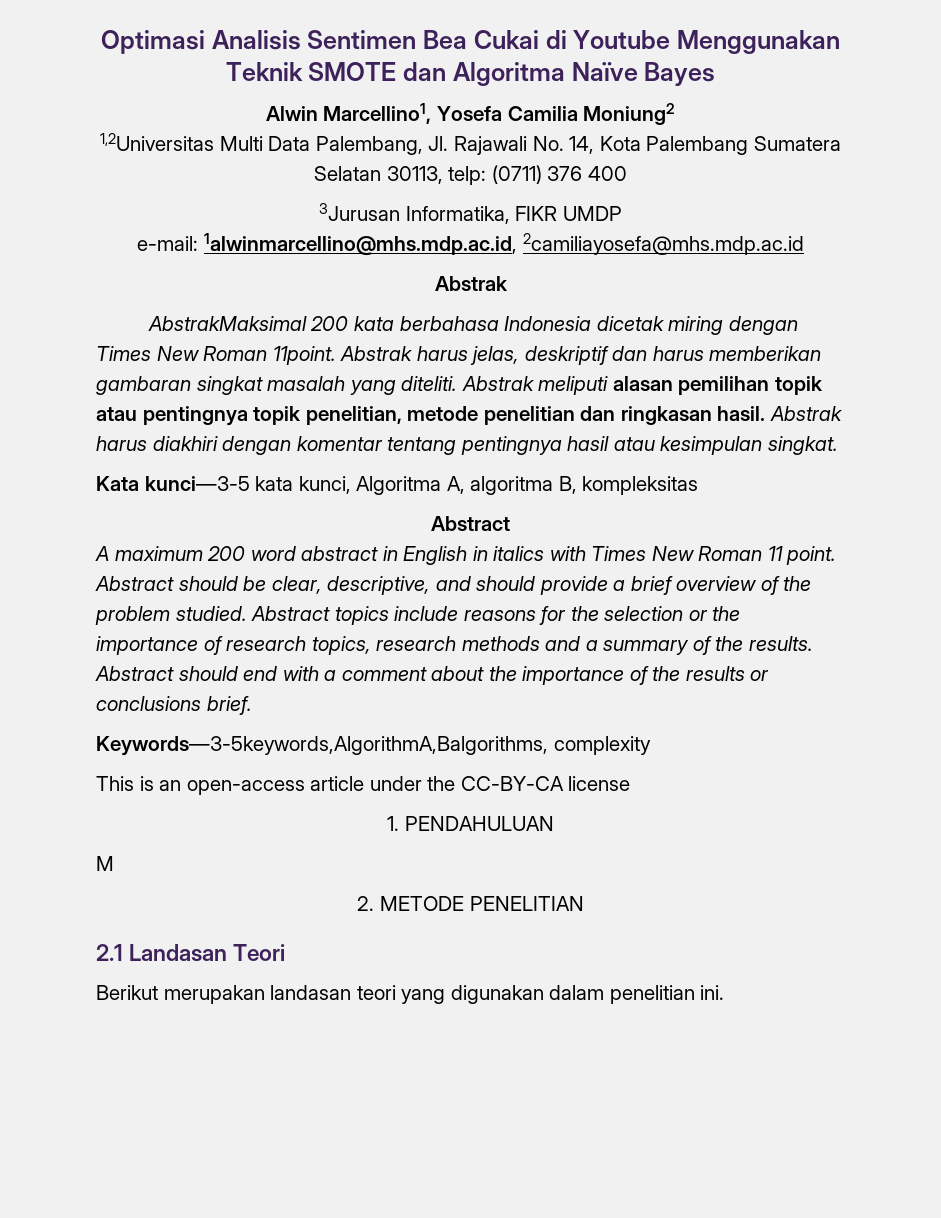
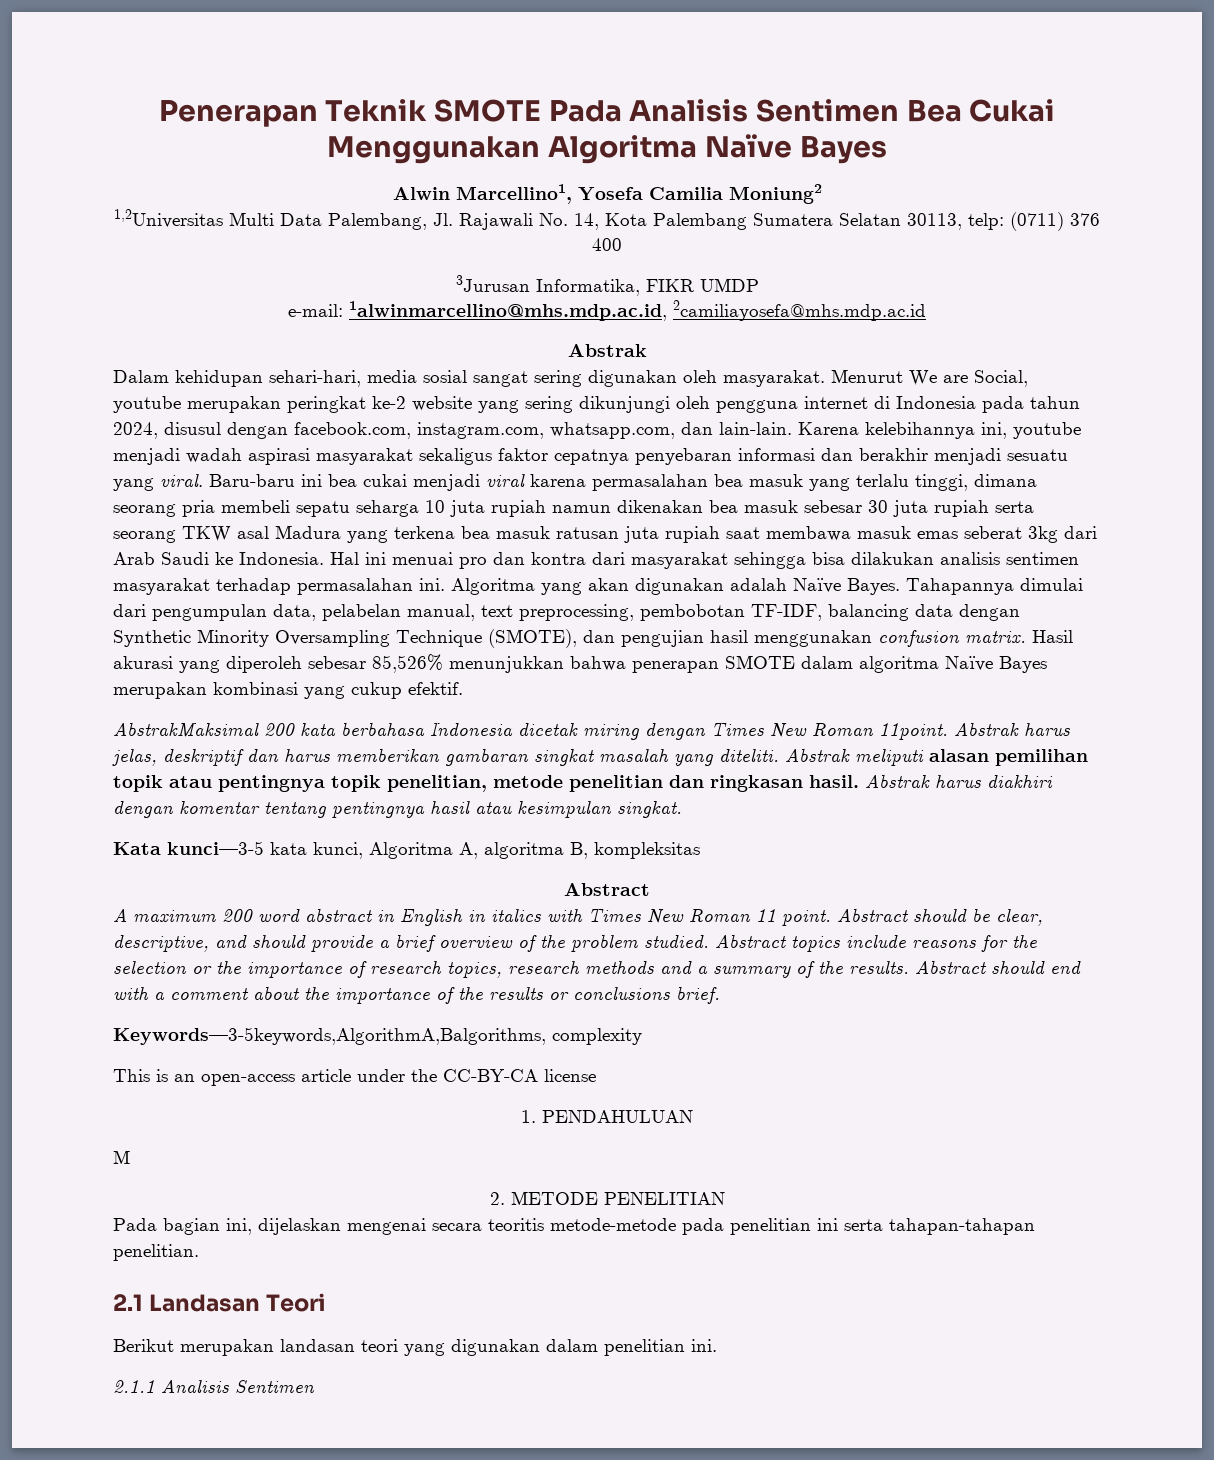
[100,30,841,54] [225,62,447,81] Optimasi Analisis Sentimen Bea Cukai di Youtube Menggunakan Teknik SMOTE dan -> [158,99,1056,127] [327,136,541,164] Penerapan Teknik SMOTE Pada Analisis Sentimen Bea Cukai Menggunakan
(508, 283) none -> [113,369,1028,387] [113,396,1080,413] [113,422,1081,439] [113,448,1068,465] [113,474,1037,491] [113,500,1034,517] [113,525,1097,543] [113,552,1079,569] [113,578,1083,595] [113,604,1020,621] [113,629,1073,648] [113,654,1047,673] [113,682,463,699] // Dalam kehidupan sehari-hari, media sosial sangat sering digunakan oleh masyarakat. Menurut We are Social, youtube merupakan peringkat ke-2 website yang sering dikunjungi oleh pengguna internet di Indonesia pada tahun 2024, disusul dengan facebook.com, instagram.com, whatsapp.com, dan lain-lain. Karena kelebihannya ini, youtube menjadi wadah aspirasi masyarakat sekaligus faktor cepatnya penyebaran informasi dan berakhir menjadi sesuatu yang viral. Baru-baru ini bea cukai menjadi viral karena permasalahan bea masuk yang terlalu tinggi, dimana seorang pria membeli sepatu seharga 10 juta rupiah namun dikenakan bea masuk sebesar 30 juta rupiah serta seorang TKW asal Madura yang terkena bea masuk ratusan juta rupiah saat membawa masuk emas seberat 3kg dari Arab Saudi ke Indonesia. Hal ini menuai pro dan kontra dari masyarakat sehingga bisa dilakukan analisis sentimen masyarakat terhadap permasalahan ini. Algoritma yang akan digunakan adalah Naïve Bayes. Tahapannya dimulai dari pengumpulan data, pelabelan manual, text preprocessing, pembobotan TF-IDF, balancing data dengan Synthetic Minority Oversampling Technique (SMOTE), dan pengujian hasil menggunakan confusion matrix. Hasil akurasi yang diperoleh sebesar 85,526% menunjukkan bahwa penerapan SMOTE dalam algoritma Naïve Bayes merupakan kombinasi yang cukup efektif.
(584, 903) none -> [113,1218,1035,1235] [113,1244,199,1261] // Pada bagian ini, dijelaskan mengenai secara teoritis metode-metode pada penelitian ini serta tahapan-tahapan penelitian.
(725, 992) none -> [113,1379,315,1393] // 2.1.1 Analisis Sentimen

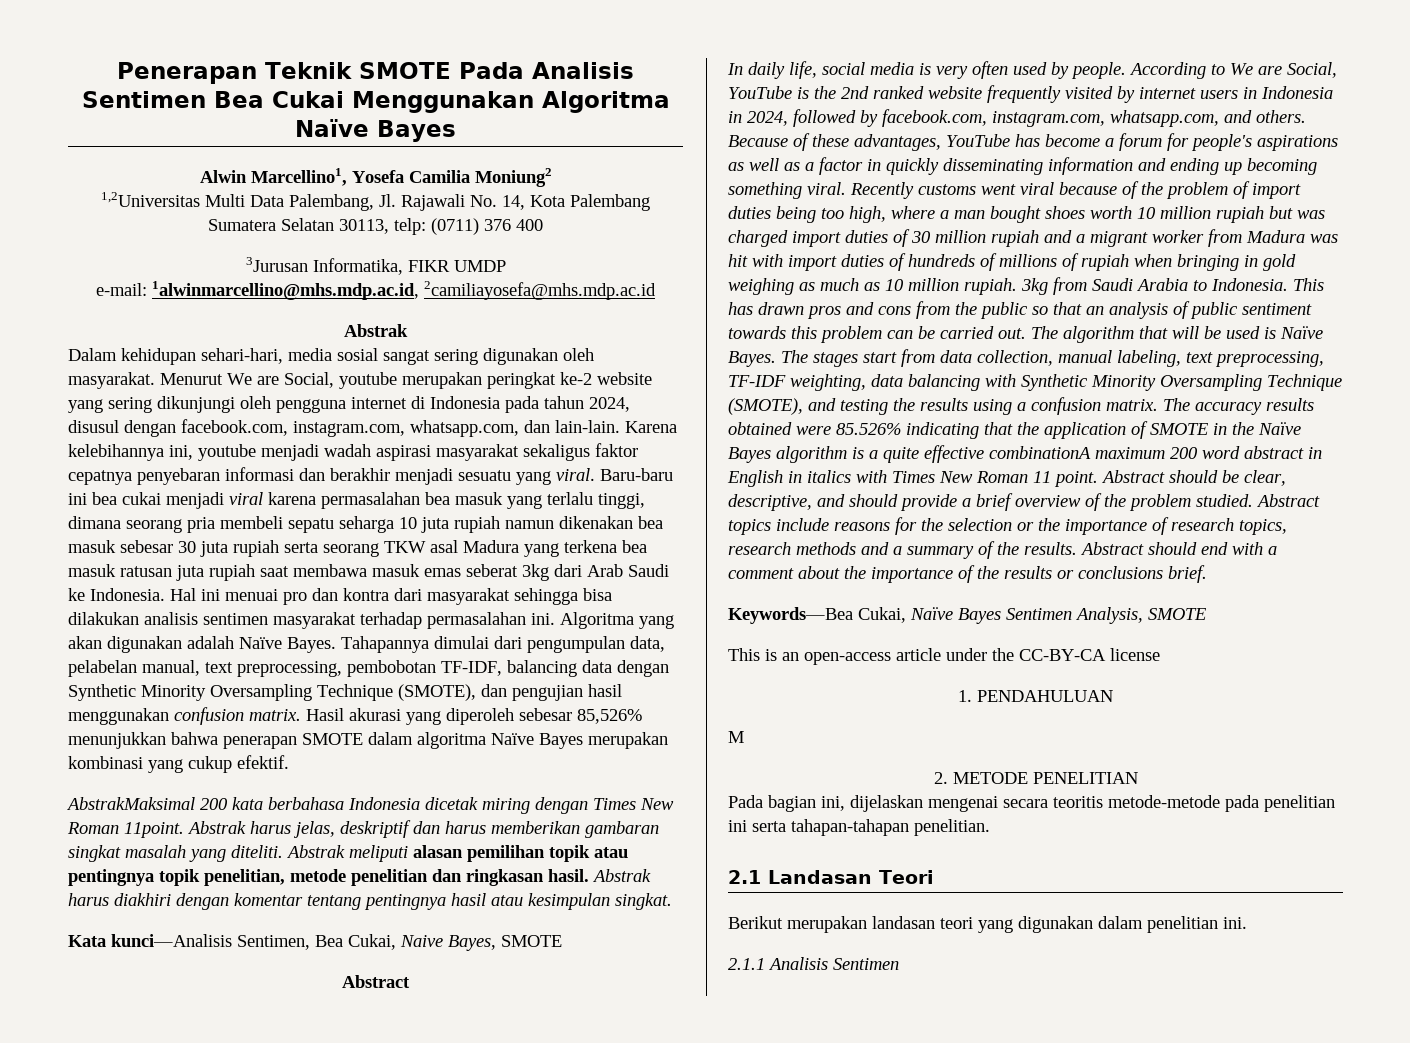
[167,841,700,859] [564,883,650,896] [113,908,127,922] kunci—3-5 kata kunci, Algoritma A, algoritma B, kompleksitas // Abstract // A -> [111,934,562,951] [342,975,410,988] [727,61,1337,79] [728,85,1333,103] [728,109,1306,127] [728,133,1338,151] [728,157,1317,175] [728,181,1301,199] [728,206,1325,223] [728,229,1338,247] [728,253,1296,271] [728,277,1324,295] [728,301,1312,319] [728,326,1323,343] [728,349,1324,367] [728,374,1342,391] [728,397,1314,415] [728,421,1301,439] [728,445,1091,463] kunci—Analisis Sentimen, Bea Cukai, Naive Bayes, SMOTE // Abstract // In daily life, social media is very often used by people. According to We are Social, YouTube is the 2nd ranked website frequently visited by internet users in Indonesia in 2024, followed by facebook.com, instagram.com, whatsapp.com, and others. Because of these advantages, YouTube has become a forum for people's aspirations as well as a factor in quickly disseminating information and ending up becoming something viral. Recently customs went viral because of the problem of import duties being too high, where a man bought shoes worth 10 million rupiah but was charged import duties of 30 million rupiah and a migrant worker from Madura was hit with import duties of hundreds of millions of rupiah when bringing in gold weighing as much as 10 million rupiah. 3kg from Saudi Arabia to Indonesia. This has drawn pros and cons from the public so that an analysis of public sentiment towards this problem can be carried out. The algorithm that will be used is Naïve Bayes. The stages start from data collection, manual labeling, text preprocessing, TF-IDF weighting, data balancing with Synthetic Minority Oversampling Technique (SMOTE), and testing the results using a confusion matrix. The accuracy results obtained were 85.526% indicating that the application of SMOTE in the Naïve Bayes algorithm is a quite effective combinationA
[113,1027,642,1045] Keywords—3-5keywords,AlgorithmA,Balgorithms, complexity -> [728,607,1206,624] Keywords—Bea Cukai, Naïve Bayes Sentimen Analysis, SMOTE

